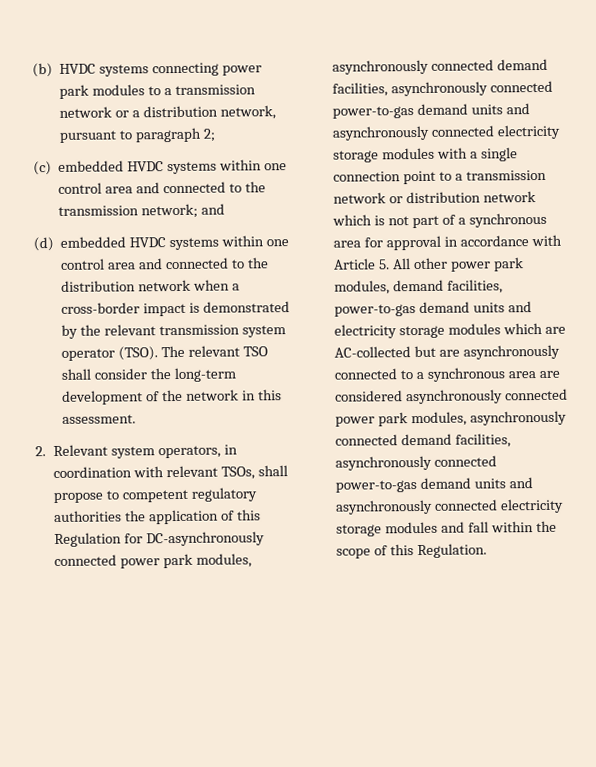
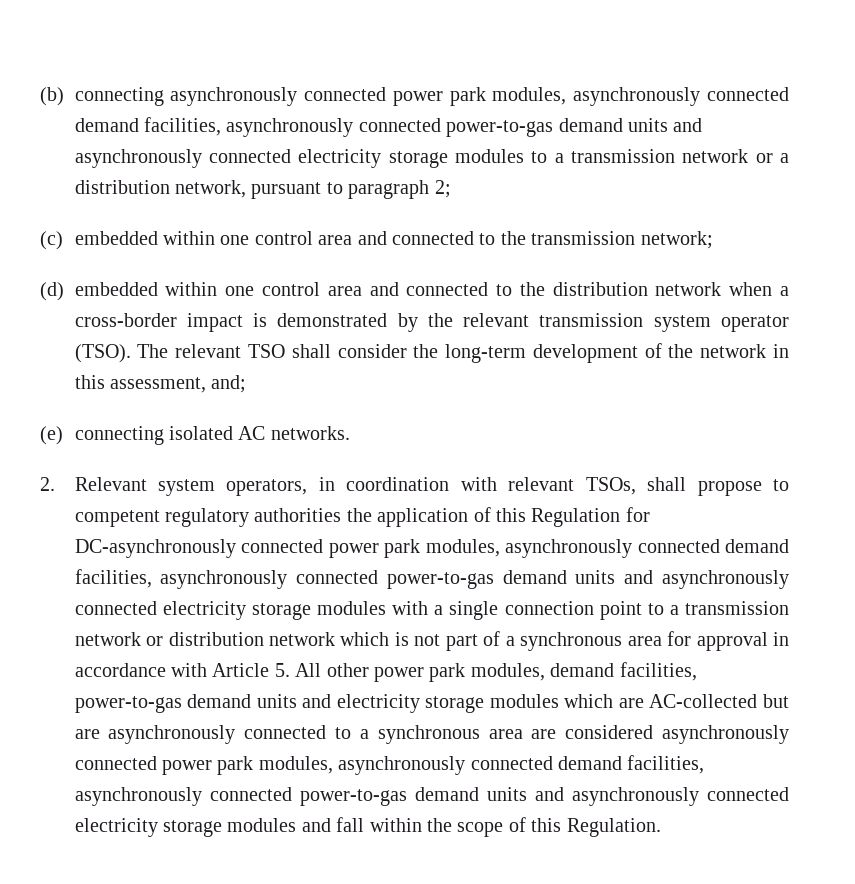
[59,62,262,77] [59,84,90,99] HVDC systems connecting power park -> [74,87,789,106] [74,117,703,137] [74,149,448,168] connecting asynchronously connected power park modules, asynchronously connected demand facilities, asynchronously connected power-to-gas demand units and asynchronously connected electricity storage
[127,161,218,175] HVDC systems -> (158, 238) none
[201,203,226,215] and -> (713, 240) none
[129,237,220,251] HVDC systems -> (158, 289) none
[62,414,137,424] assessment. -> [110,375,247,393] [40,426,350,445] assessment, and; // (e) connecting isolated AC networks.

